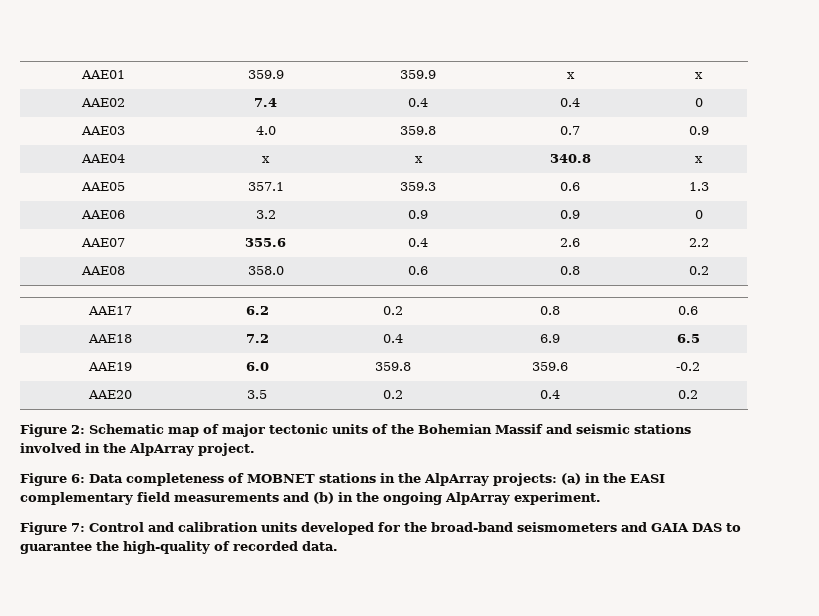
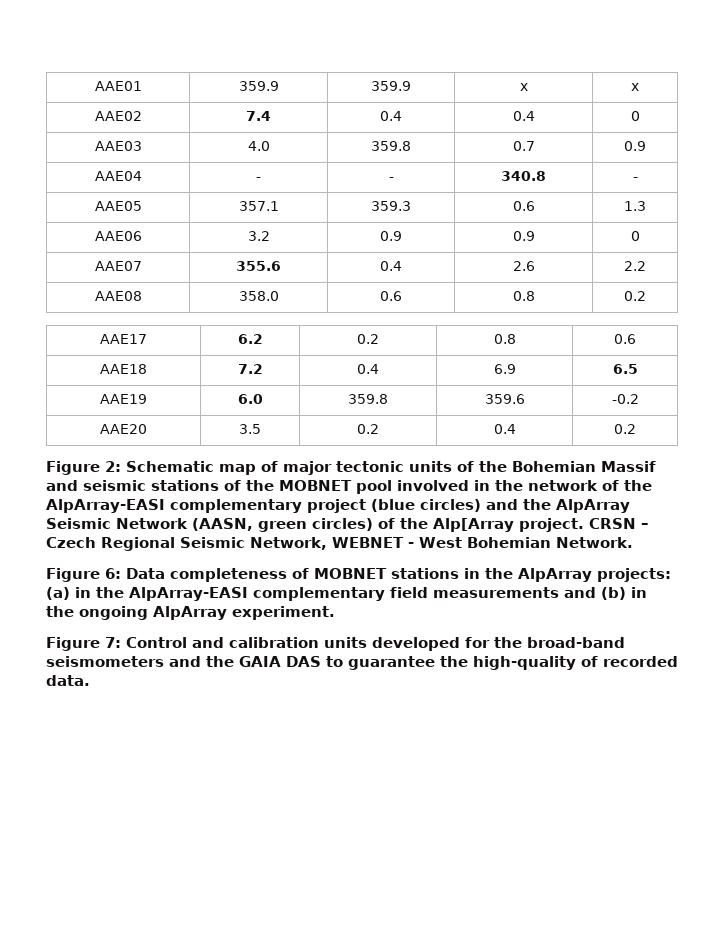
[262,156,270,163] [414,156,423,163] x | x -> [256,177,261,181] [388,177,394,181] - | -
[695,156,703,163] x -> [632,177,638,181] -
[20,443,255,456] involved in the AlpArray project. -> [224,480,652,494] [46,499,630,513] [46,518,649,532] [46,537,633,551] of the MOBNET pool involved in the network of the AlpArray-EASI complementary project (blue circles) and the AlpArray Seismic Network (AASN, green circles) of the Alp[Array project. CRSN – Czech Regional Seismic Network, WEBNET - West Bohemian Network.
[630,474,665,483] EASI -> [129,587,248,601] AlpArray-EASI
(647, 527) none -> [206,656,234,667] the

